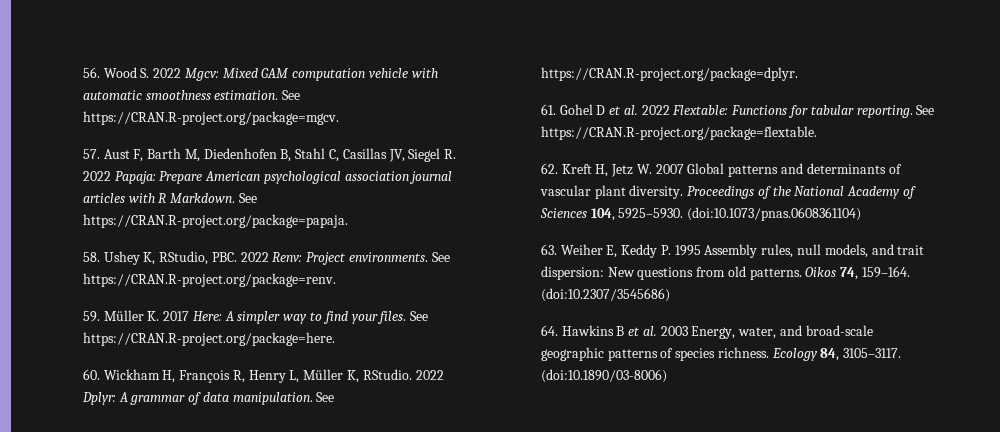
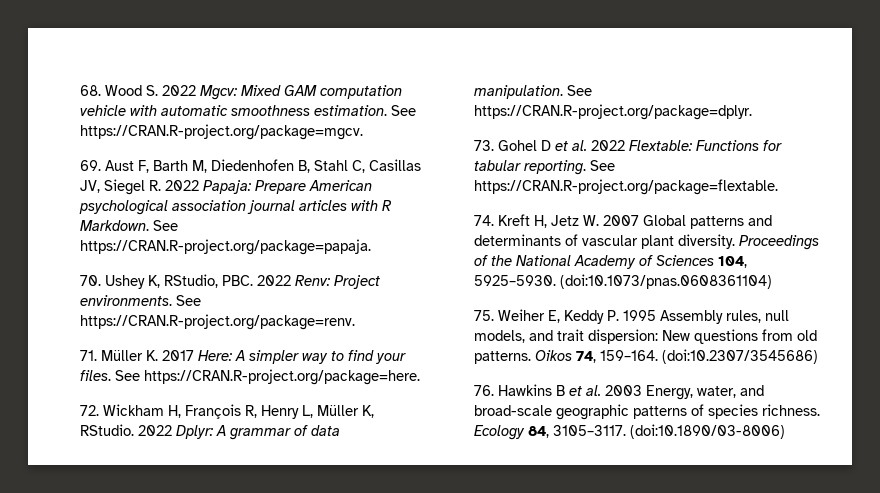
[82,67,100,78] 56. -> [79,85,101,96] 68.
[82,149,100,159] 57. -> [79,160,101,171] 69.
[82,252,100,262] 58. -> [79,275,101,286] 70.
[82,311,100,322] 59. -> [79,350,97,361] 71.
[82,369,100,380] 60. -> [79,405,99,416] 72.
[540,104,556,115] 61. -> [473,140,494,151] 73.
[540,163,558,174] 62. -> [473,215,494,226] 74.
[540,244,557,255] 63. -> [473,310,494,321] 75.
[540,325,558,336] 64. -> [473,385,494,396] 76.

